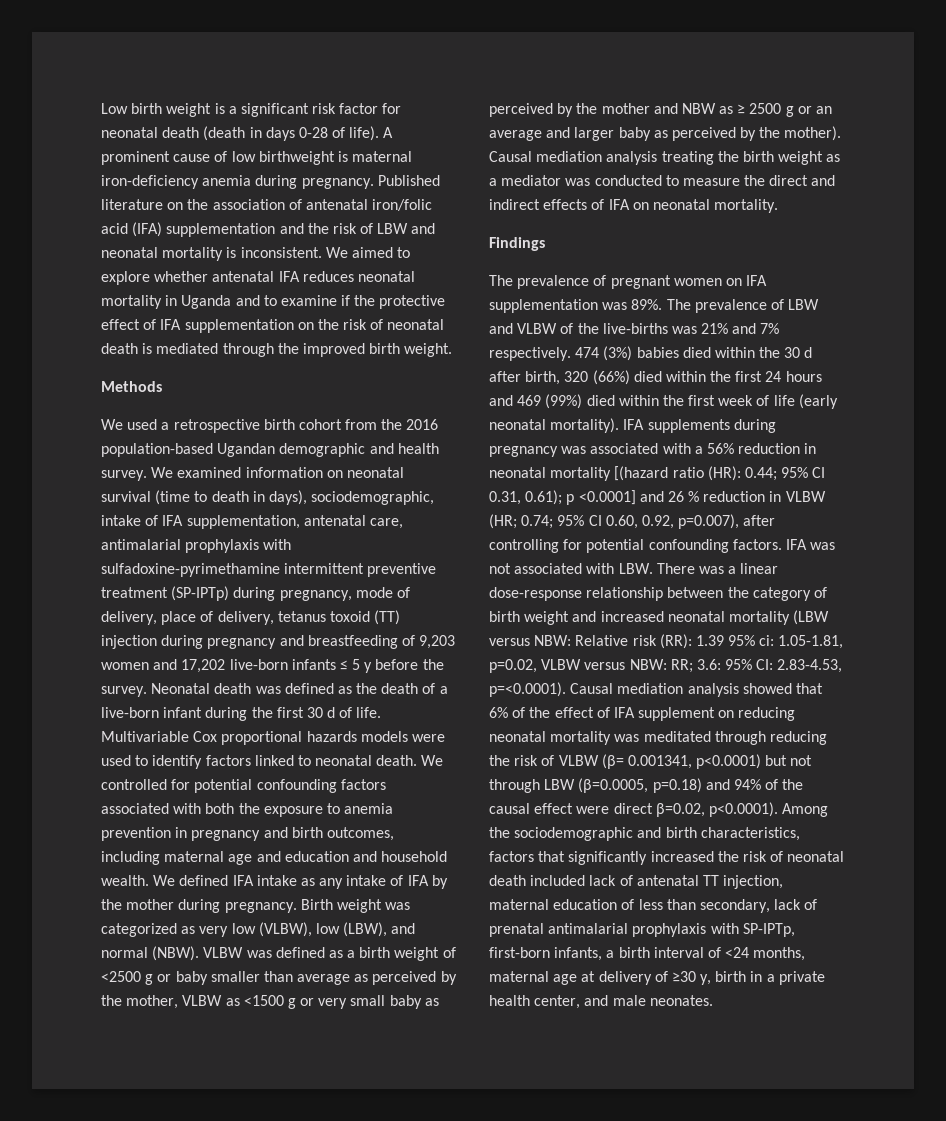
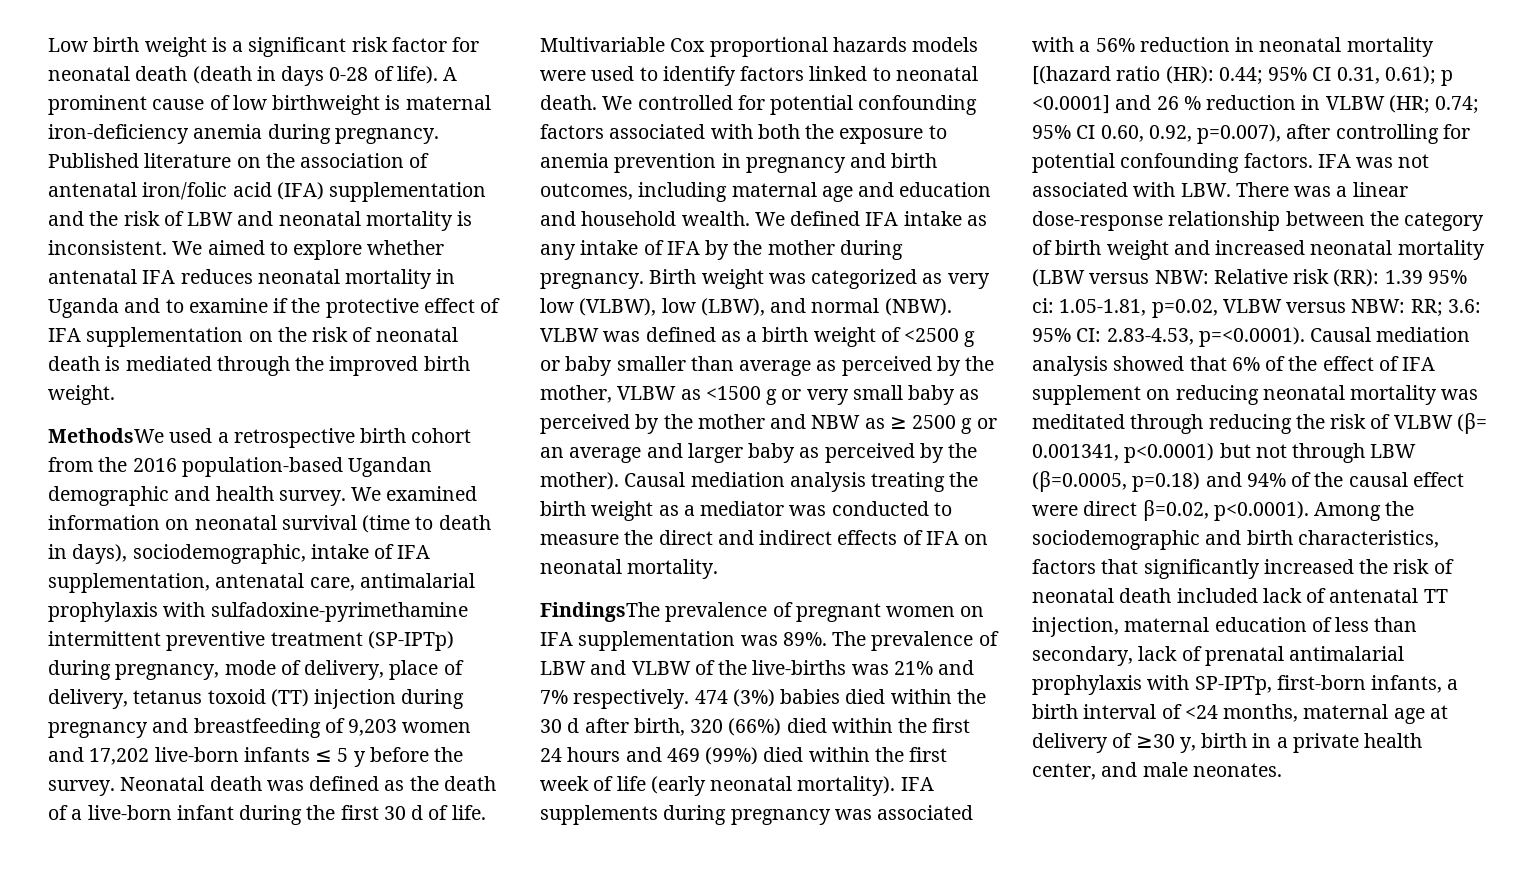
[101,381,162,392] [101,419,123,430] Methods // We -> [48,428,164,443] MethodsWe
[489,237,545,251] [489,275,513,286] Findings // The -> [540,602,660,622] FindingsThe

